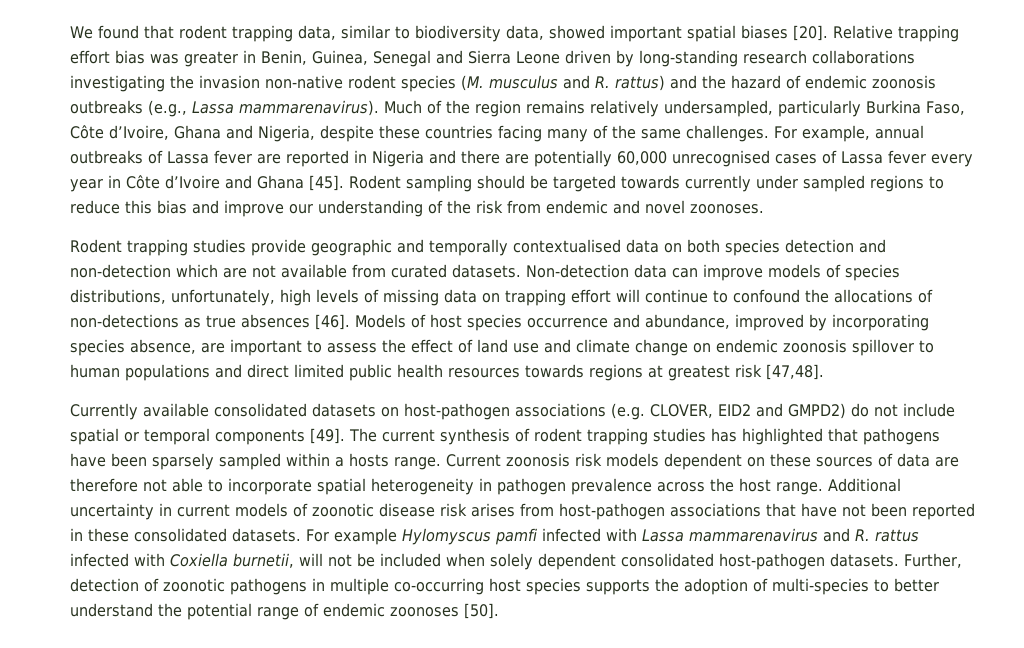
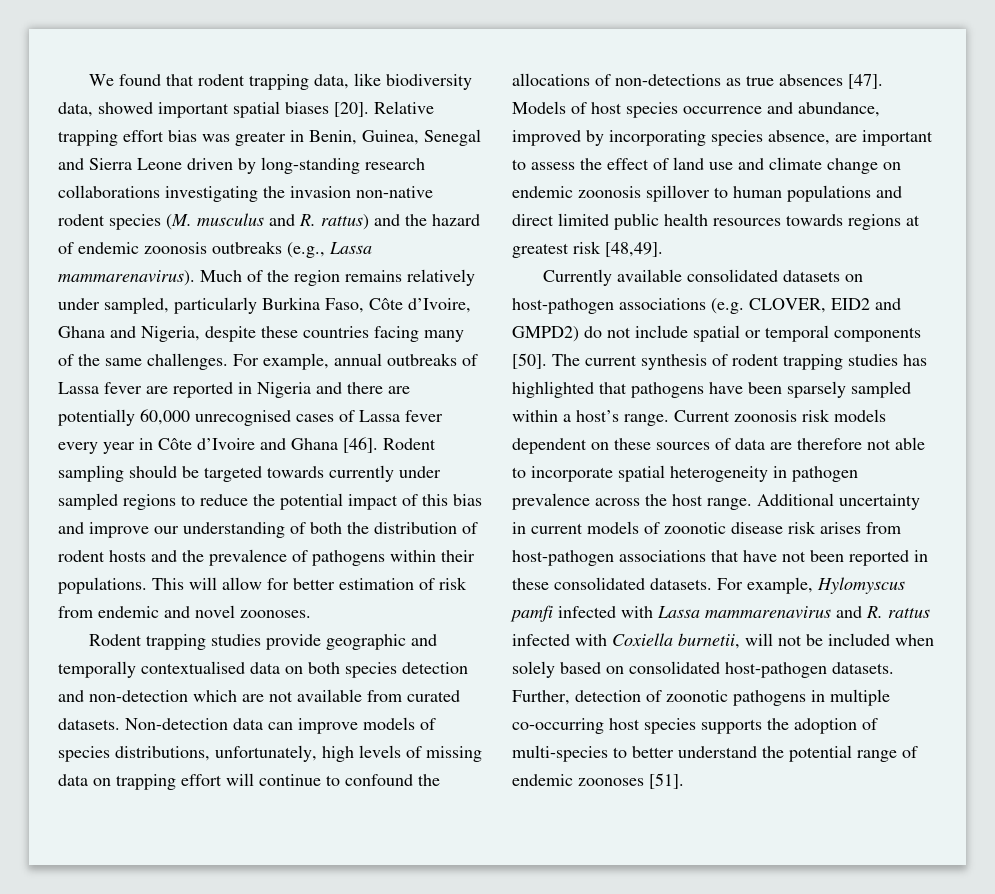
[340,25,410,39] similar to -> [354,73,382,86] like
[664,100,773,117] undersampled, -> [58,297,169,314] under sampled,
[309,175,344,191] [45]. -> [343,437,378,453] [46].
(120, 207) none -> [253,493,418,510] the potential impact of
[447,200,471,214] the -> [310,522,478,534] [58,549,475,566] [58,577,435,594] both the distribution of rodent hosts and the prevalence of pathogens within their populations. This will allow for better estimation of
[315,314,350,330] [46]. -> [848,74,883,89] [47].
[766,364,824,380] [47,48]. -> [605,242,663,257] [48,49].
[310,428,345,444] [49]. -> [512,353,547,369] [50].
[349,453,389,467] hosts -> [576,410,619,422] host’s
[334,528,397,545] example -> [747,577,813,594] example,
[538,553,616,570] dependent -> [560,662,624,674] based on
[464,603,499,619] [50]. -> [649,773,684,789] [51].

